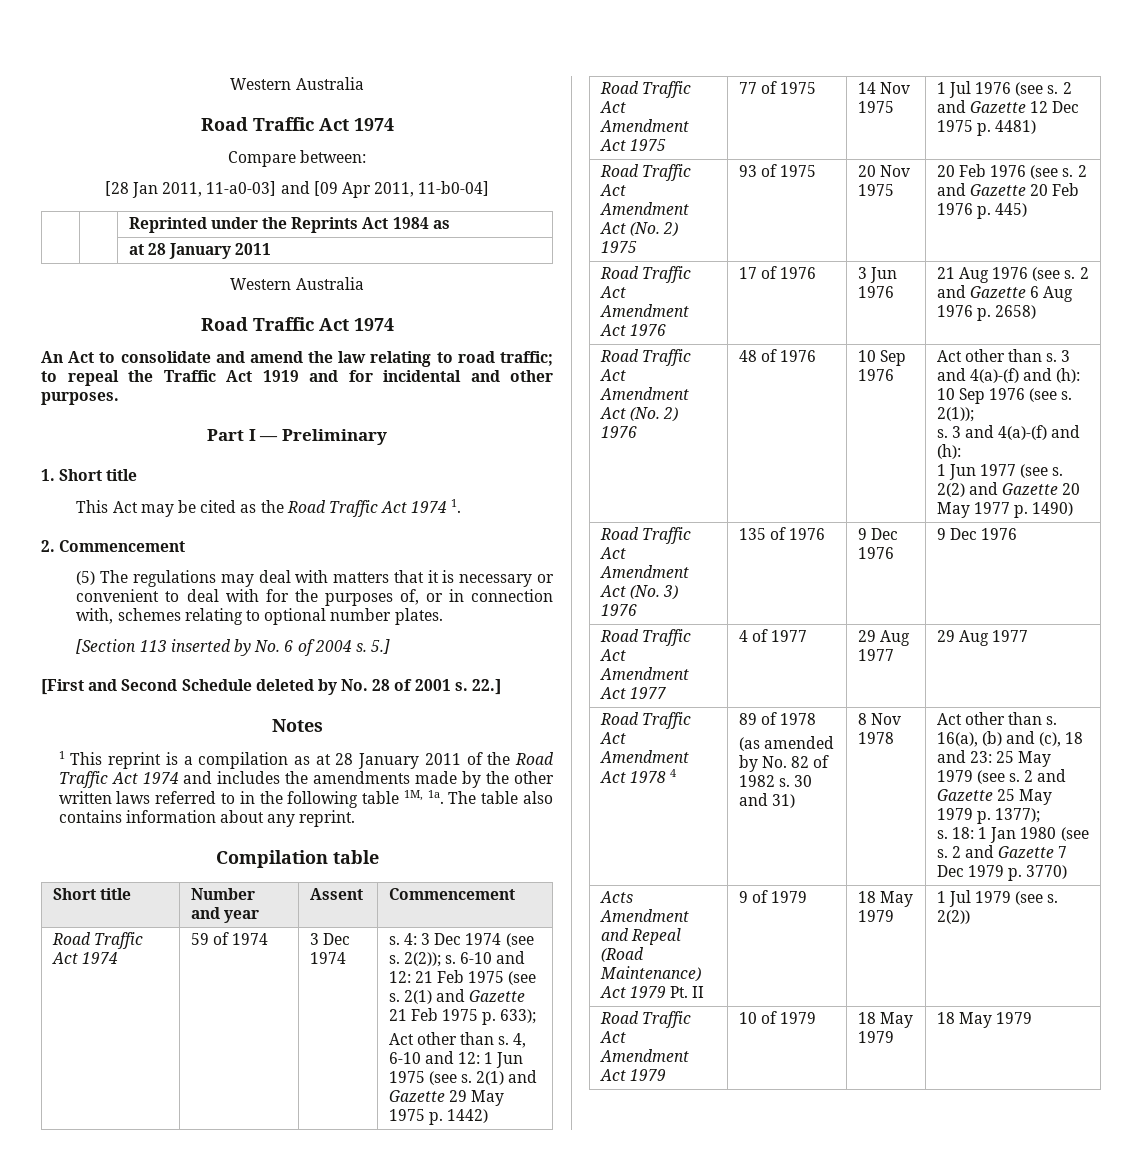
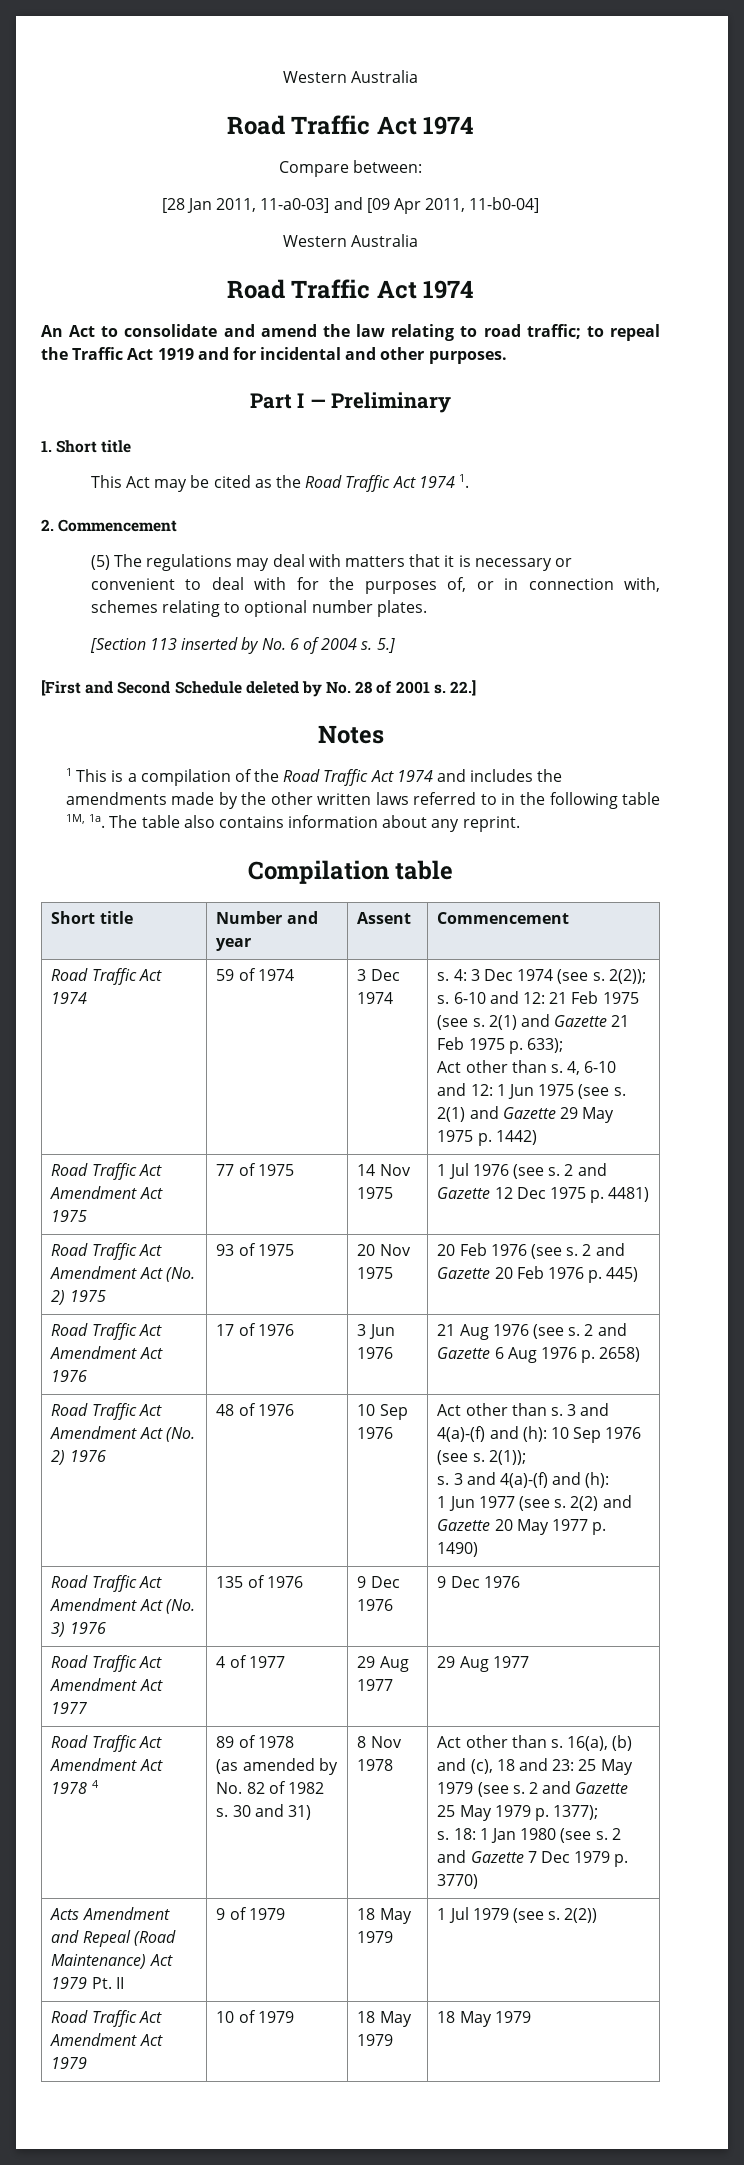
[128,217,450,233] [128,243,272,259] // | | Reprinted under the Reprints Act 1984 as // | | at 28 January 2011 -> (540, 205) none
[108,752,162,769] reprint -> (108, 775) none
[293,753,461,769] as at 28 January 2011 -> (231, 777) none

